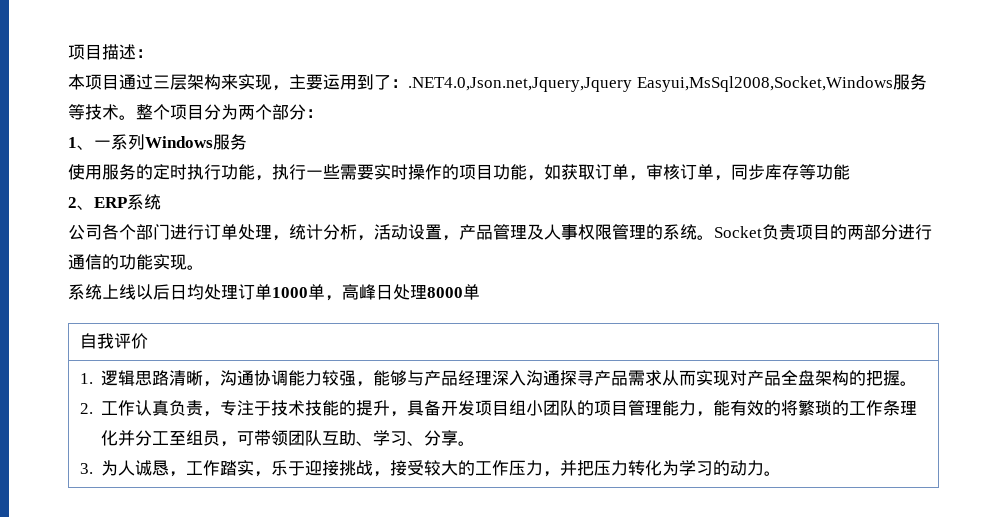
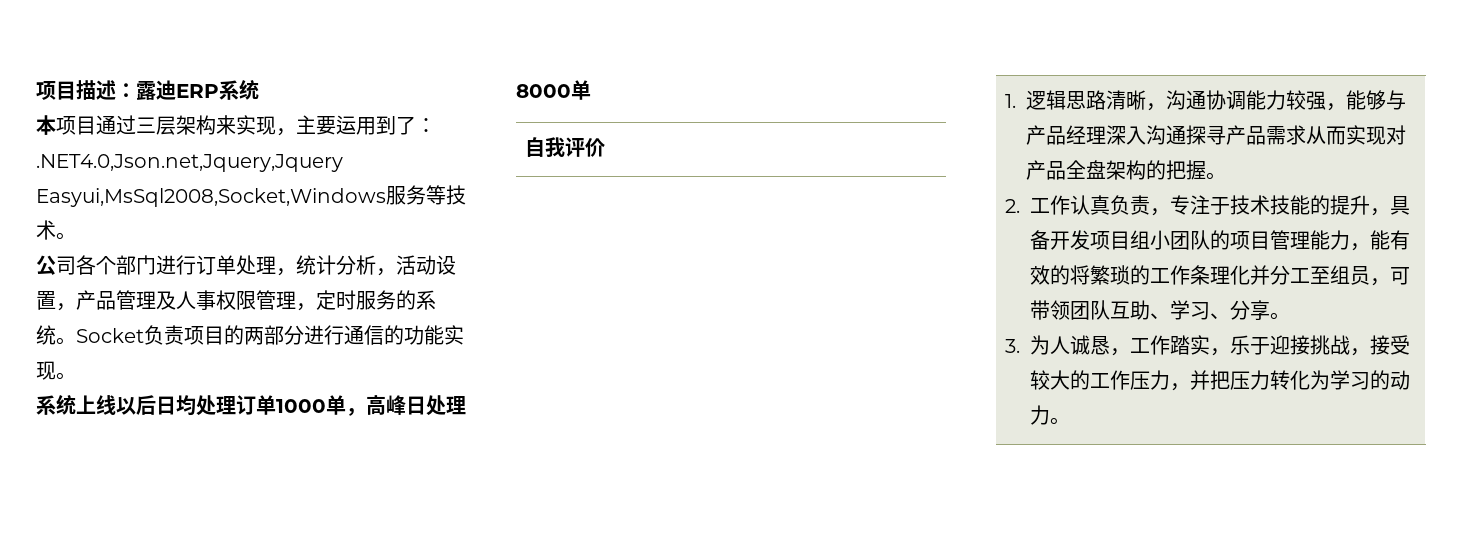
(153, 53) none -> [136,79,259,100] 露迪ERP系统
[136,104,323,120] [68,134,247,150] [68,164,850,181] [68,194,161,210] 整个项目分为两个部分： // 1、一系列Windows服务 // 使用服务的定时执行功能，执行一些需要实时操作的项目功能，如获取订单，审核订单，同步库存等功能 // 2、ERP系统 -> (76, 236) none
(646, 231) none -> [296,290,396,311] ，定时服务

